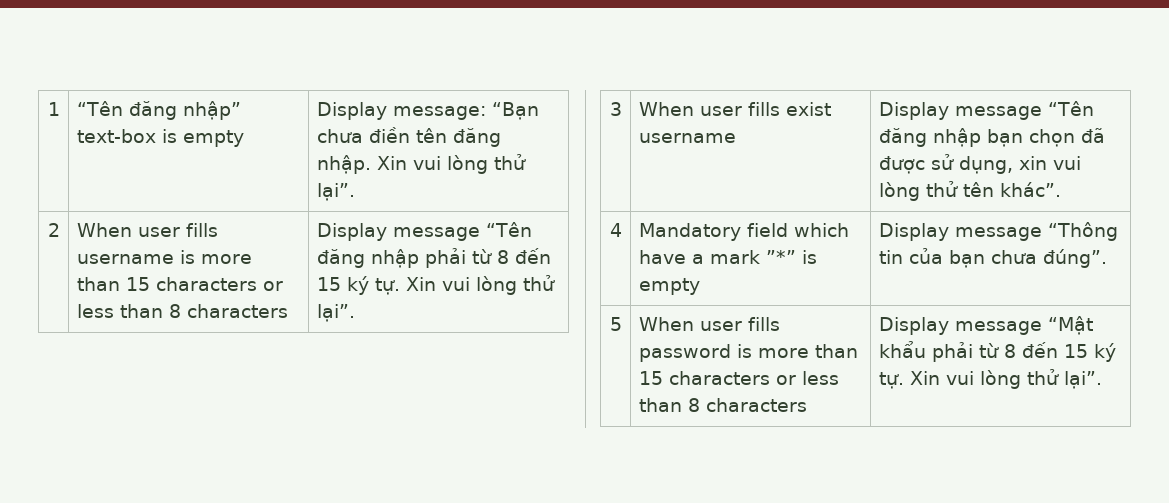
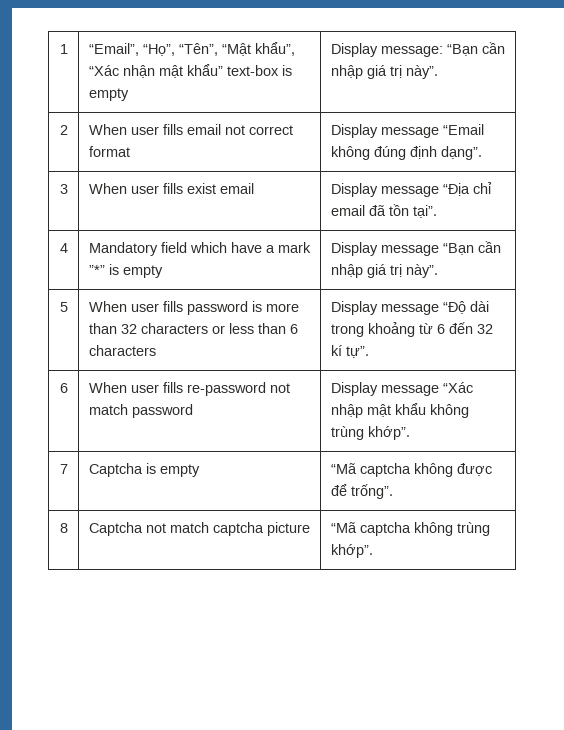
[76,101,241,120] “Tên đăng nhập” -> [88,42,295,56] [88,64,223,78] “Email”, “Họ”, “Tên”, “Mật khẩu”, “Xác nhận mật khẩu”
[316,127,501,147] [316,154,526,174] [316,183,355,201] [47,223,60,237] [76,223,218,237] [76,250,252,264] [76,277,283,291] [76,304,288,318] [316,222,532,241] [316,248,551,268] [316,275,555,295] [316,304,355,322] chưa điền tên đăng nhập. Xin vui lòng thử lại”. // 2 | When user fills username is more than 15 characters or less than 8 characters | Display message “Tên đăng nhập phải từ 8 đến 15 ký tự. Xin vui lòng thử lại”. -> [481,42,505,54] [330,65,438,79] [59,125,68,135] [88,124,293,135] [88,146,130,157] [330,124,484,138] [330,146,482,160] cần nhập giá trị này”. // 2 | When user fills email not correct format | Display message “Email không đúng định dạng”.
[638,133,736,143] [878,101,1094,120] [878,128,1105,147] [878,154,1081,174] [878,181,1061,201] username | Display message “Tên đăng nhập bạn chọn đã được sử dụng, xin vui lòng thử tên khác”. -> [219,183,254,194] [330,182,492,197] [330,204,437,218] email | Display message “Địa chỉ email đã tồn tại”.
[1047,222,1118,241] [878,248,1107,268] “Thông tin của bạn chưa đúng”. -> [442,241,501,255] [330,264,438,278] “Bạn cần nhập giá trị này”.
[638,371,839,385] [638,398,807,412] [878,316,1093,335] [878,341,1116,362] [878,369,1102,389] 15 characters or less than 8 characters | Display message “Mật khẩu phải từ 8 đến 15 ký tự. Xin vui lòng thử lại”. -> [120,323,298,334] [88,345,156,356] [330,301,489,315] [330,322,493,337] [330,345,369,358] [59,383,68,393] [88,382,290,396] [88,404,193,418] [330,382,473,396] [330,403,469,418] [330,426,410,440] [59,464,68,474] [88,463,200,477] [330,463,492,477] [330,484,393,499] [59,523,68,533] [88,522,310,536] [330,522,490,536] [330,544,373,558] 32 characters or less than 6 characters | Display message “Độ dài trong khoảng từ 6 đến 32 kí tự”. // 6 | When user fills re-password not match password | Display message “Xác nhập mật khẩu không trùng khớp”. // 7 | Captcha is empty | “Mã captcha không được để trống”. // 8 | Captcha not match captcha picture | “Mã captcha không trùng khớp”.

